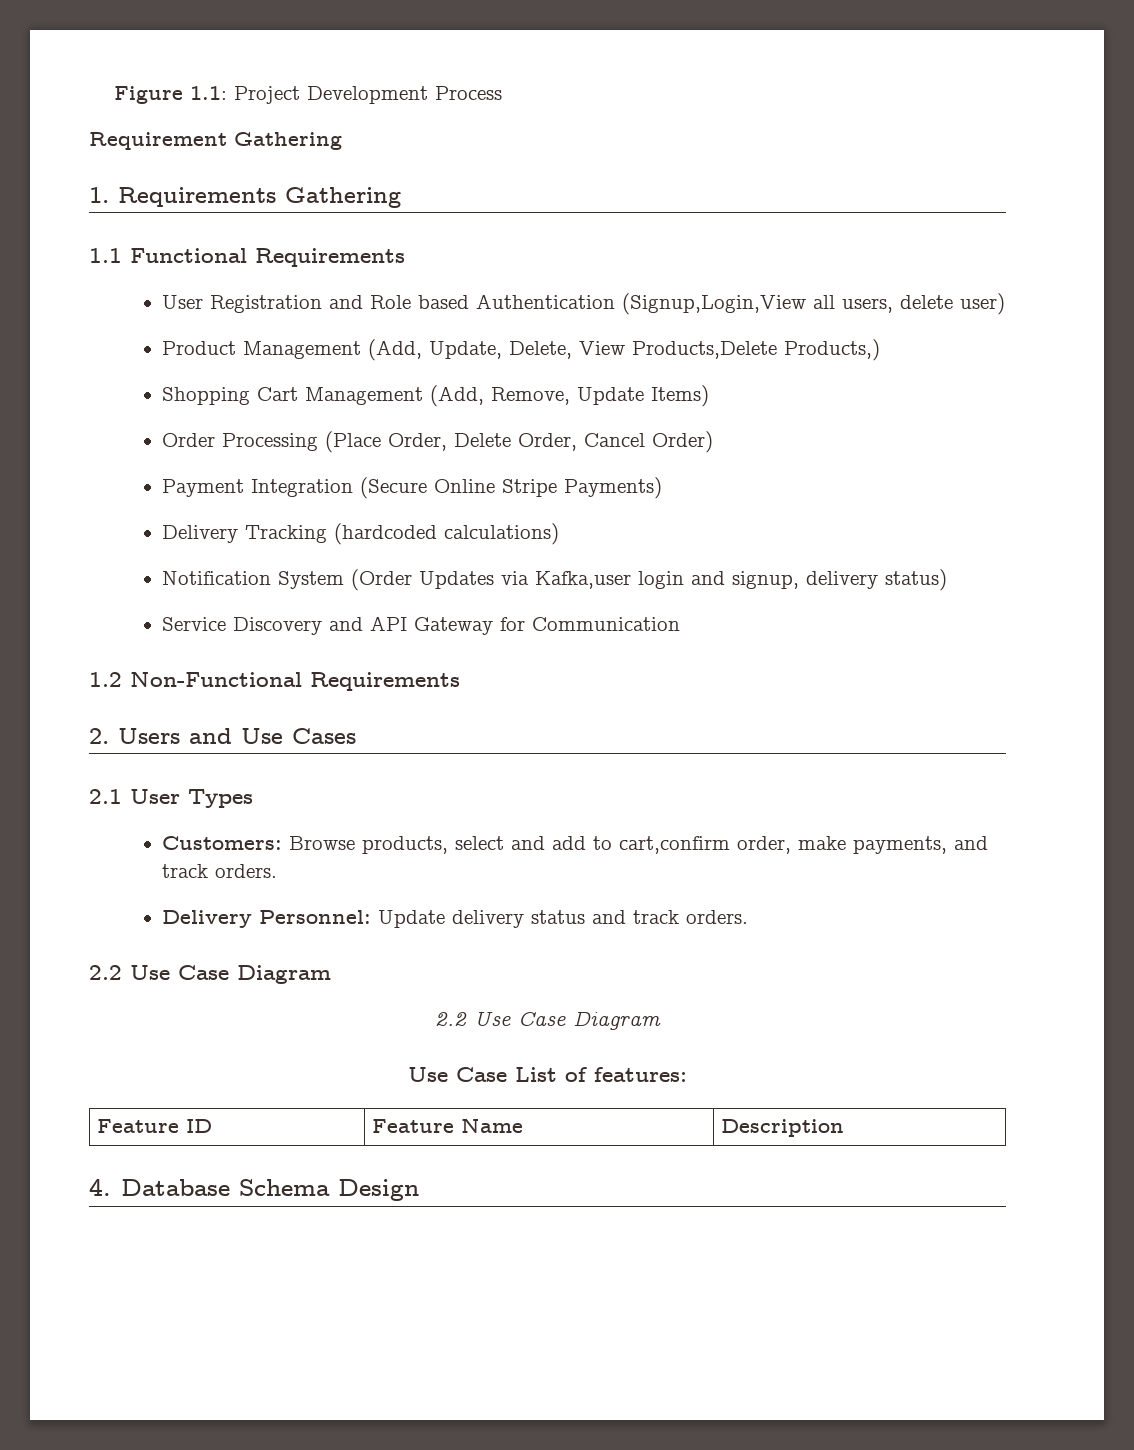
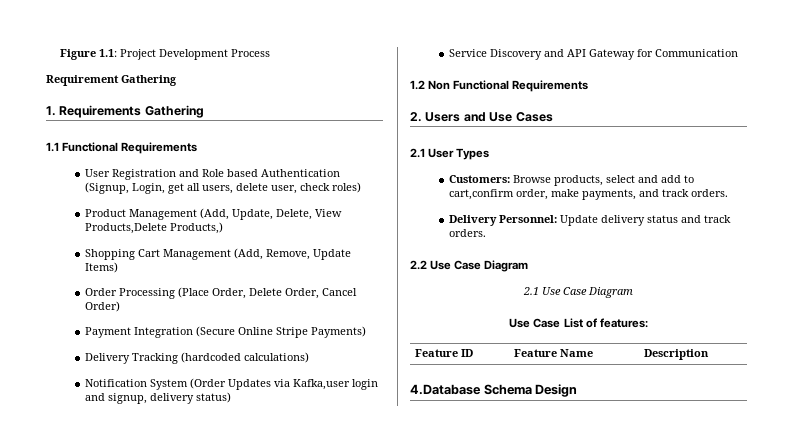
[622,293,1006,315] (Signup,Login,View all users, delete user) -> [85,182,362,194] (Signup, Login, get all users, delete user, check roles)
[130,672,302,687] Non-Functional -> [428,80,510,90] Non Functional
[435,1012,467,1026] 2.2 -> [523,287,539,295] 2.1
[89,1178,231,1196] 4. Database -> [410,384,481,395] 4.Database

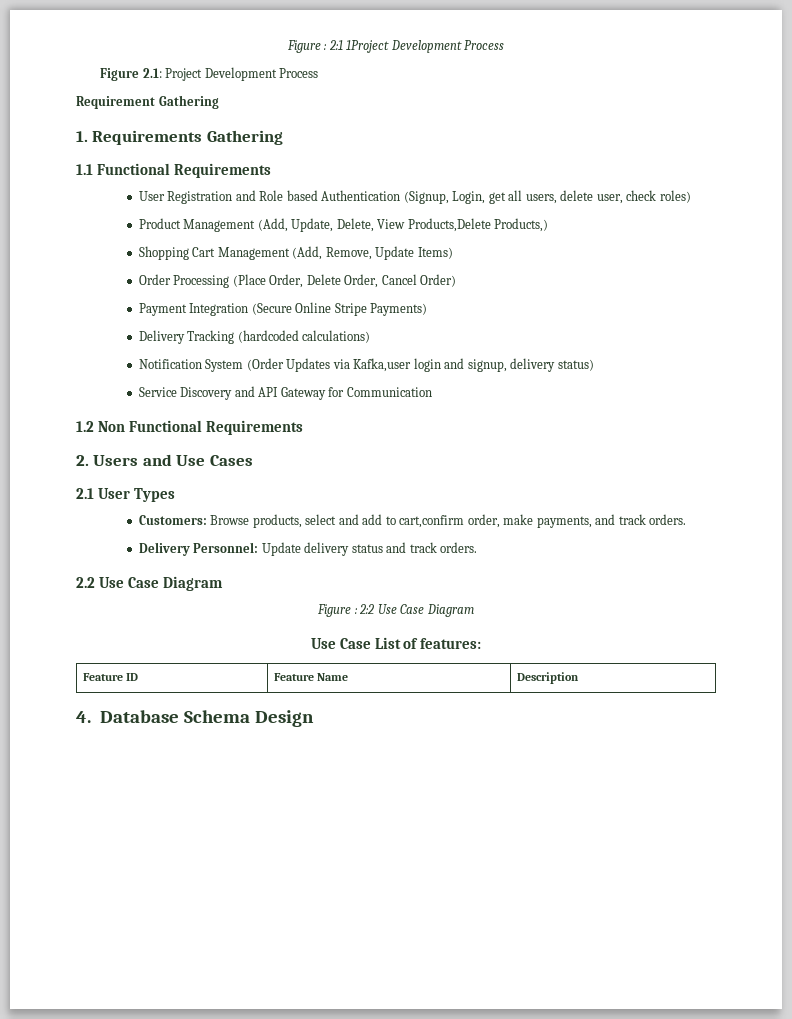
[59,49,117,60] Figure 1.1: -> [286,40,505,53] [100,68,162,81] Figure : 2:1 1Project Development Process // Figure 2.1:
[523,287,539,295] 2.1 -> [317,604,375,617] Figure : 2:2
[410,384,481,395] 4.Database -> [76,710,180,723] 4. Database

